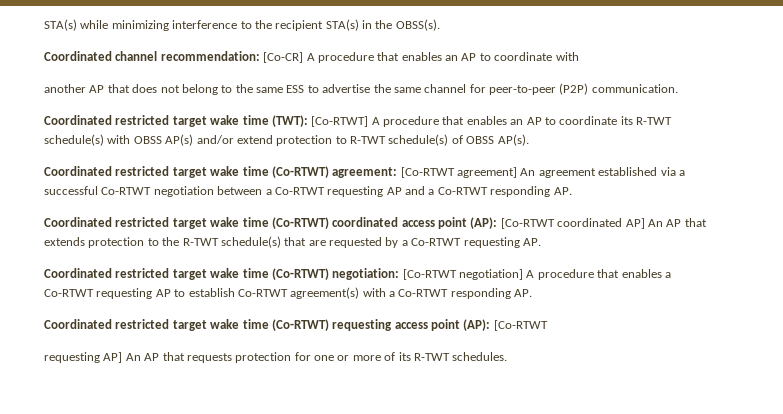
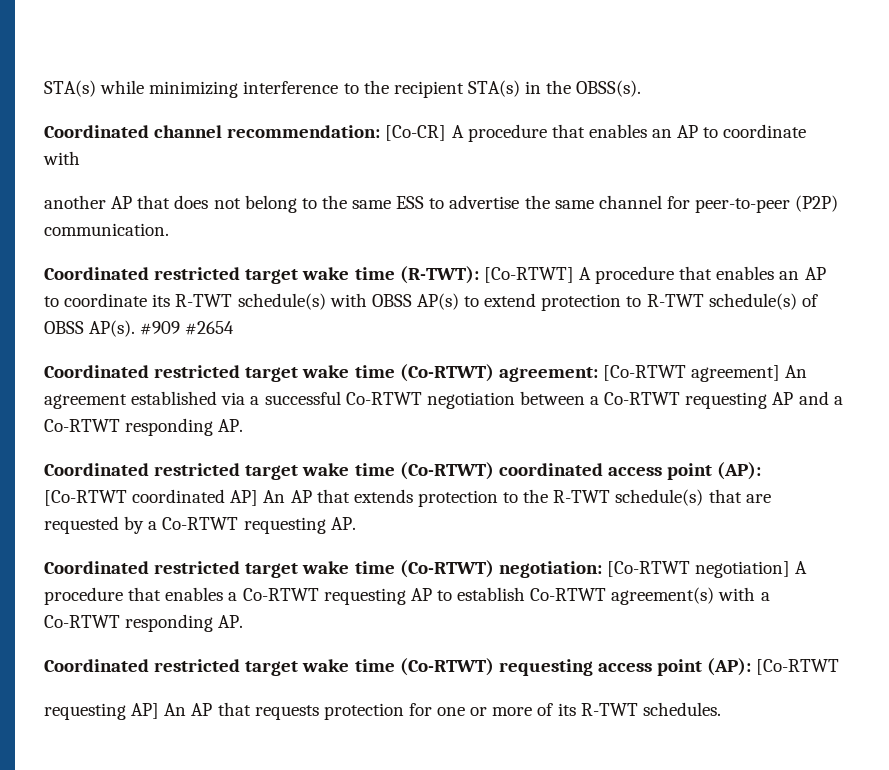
[271,115,308,127] (TWT): -> [399,266,479,284] (R-TWT):
[196,135,234,144] and/or -> [464,296,480,307] to
(529, 140) none -> [140,321,235,335] #909 #2654

